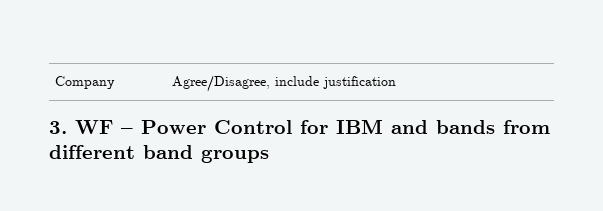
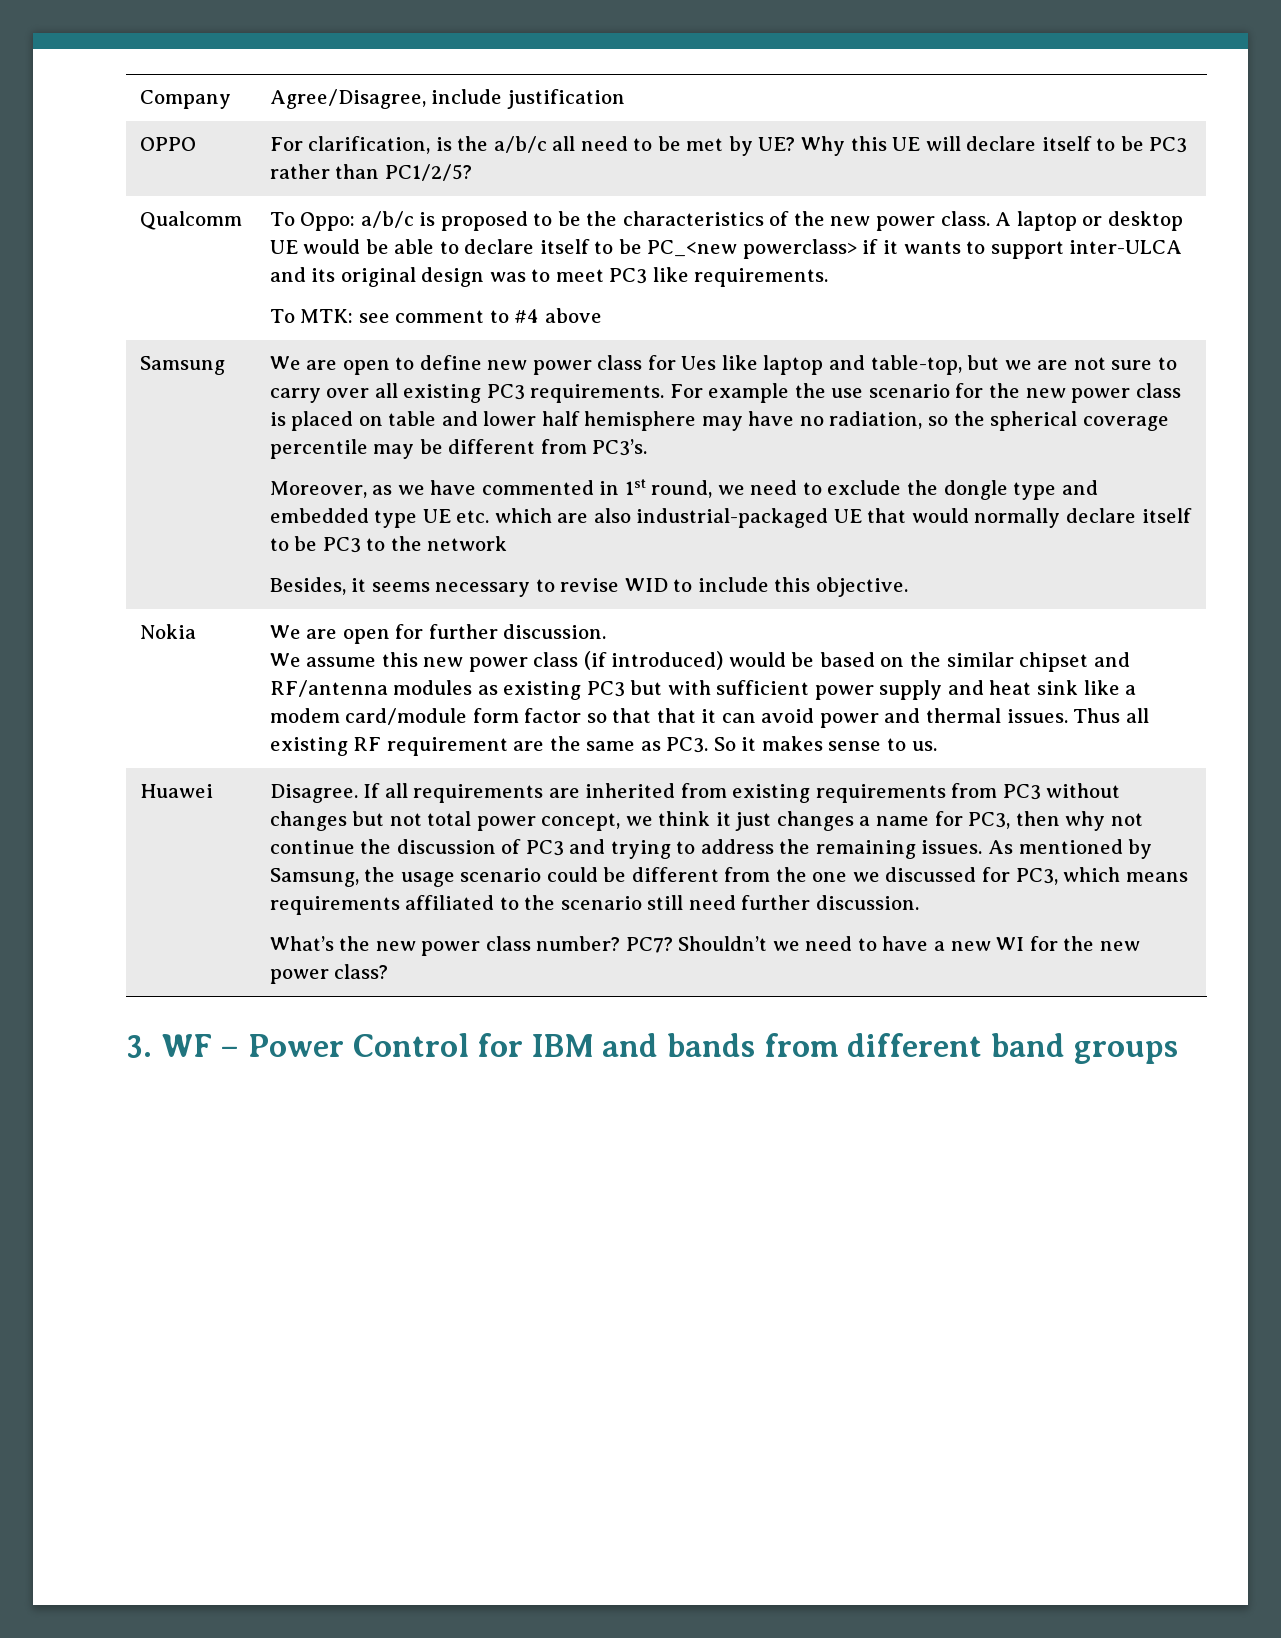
(396, 82) none -> [139,137,196,151] [269,136,1188,156] [269,164,472,181] [139,211,242,230] [269,211,1183,231] [269,239,1183,259] [269,267,829,287] [269,308,602,323] [139,356,225,375] [269,355,1177,375] [269,383,1181,403] [269,411,1169,431] [269,439,648,459] [269,479,1098,500] [269,508,1192,528] [269,536,508,553] [269,577,908,597] [139,624,196,639] [269,624,607,644] [269,651,1130,672] [269,680,1137,700] [269,708,1149,728] [269,736,937,756] [139,784,213,798] [269,783,1121,803] [269,811,1143,831] [269,839,1153,859] [269,867,1188,887] [269,895,919,915] [269,936,1140,956] [269,964,389,984] // OPPO | For clarification, is the a/b/c all need to be met by UE? Why this UE will declare itself to be PC3 rather than PC1/2/5? // Qualcomm | To Oppo: a/b/c is proposed to be the characteristics of the new power class. A laptop or desktop UE would be able to declare itself to be PC_<new powerclass> if it wants to support inter-ULCA and its original design was to meet PC3 like requirements. // To MTK: see comment to #4 above // Samsung | We are open to define new power class for Ues like laptop and table-top, but we are not sure to carry over all existing PC3 requirements. For example the use scenario for the new power class is placed on table and lower half hemisphere may have no radiation, so the spherical coverage percentile may be different from PC3’s. // Moreover, as we have commented in 1st round, we need to exclude the dongle type and embedded type UE etc. which are also industrial-packaged UE that would normally declare itself to be PC3 to the network // Besides, it seems necessary to revise WID to include this objective. // Nokia | We are open for further discussion. // We assume this new power class (if introduced) would be based on the similar chipset and RF/antenna modules as existing PC3 but with sufficient power supply and heat sink like a modem card/module form factor so that that it can avoid power and thermal issues. Thus all existing RF requirement are the same as PC3. So it makes sense to us. // Huawei | Disagree. If all requirements are inherited from existing requirements from PC3 without changes but not total power concept, we think it just changes a name for PC3, then why not continue the discussion of PC3 and trying to address the remaining issues. As mentioned by Samsung, the usage scenario could be different from the one we discussed for PC3, which means requirements affiliated to the scenario still need further discussion. // What’s the new power class number? PC7? Shouldn’t we need to have a new WI for the new power class?

